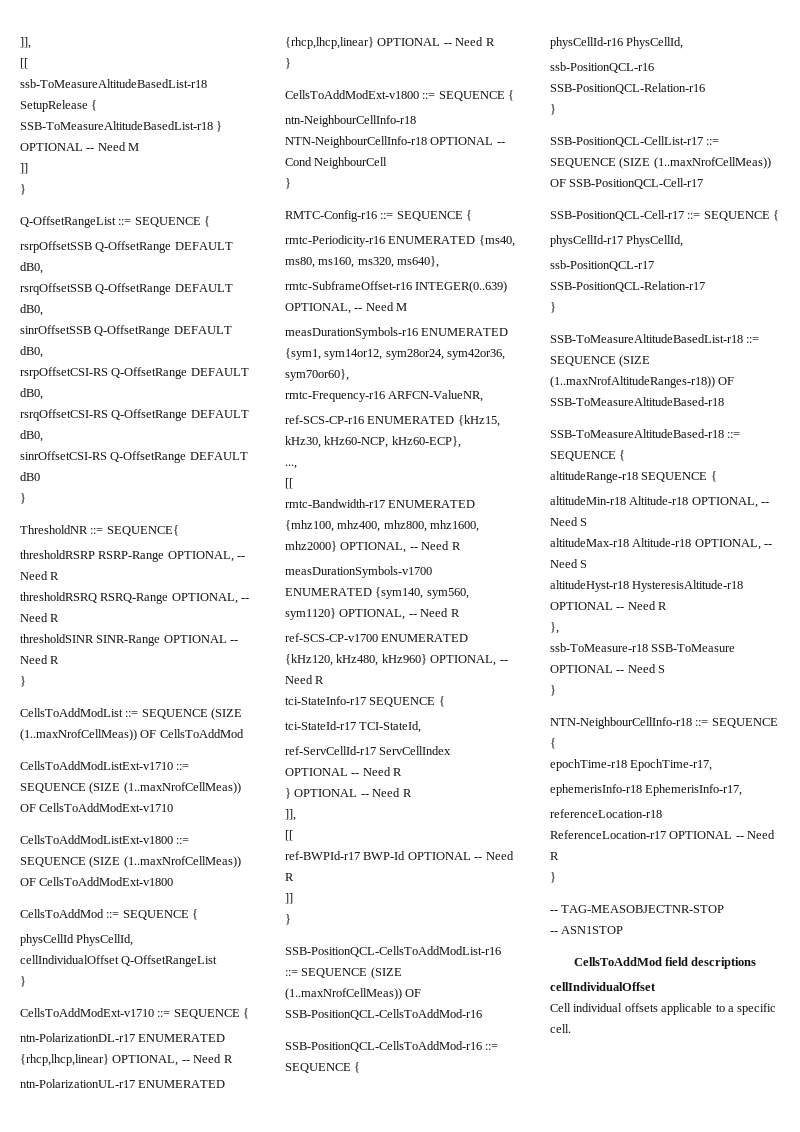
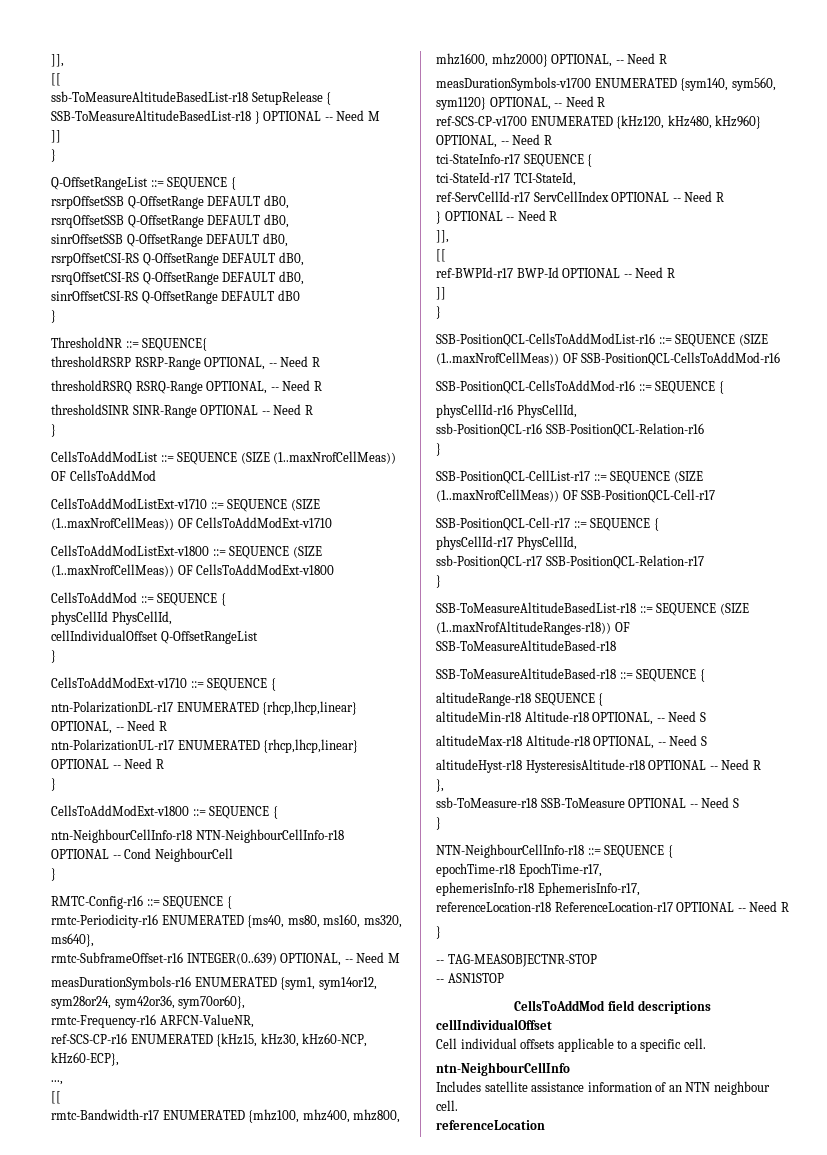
(571, 1028) none -> [436,1062,570,1076] [436,1081,770,1095] [436,1100,458,1111] [436,1120,545,1130] // ntn-NeighbourCellInfo // Includes satellite assistance information of an NTN neighbour cell. // referenceLocation

